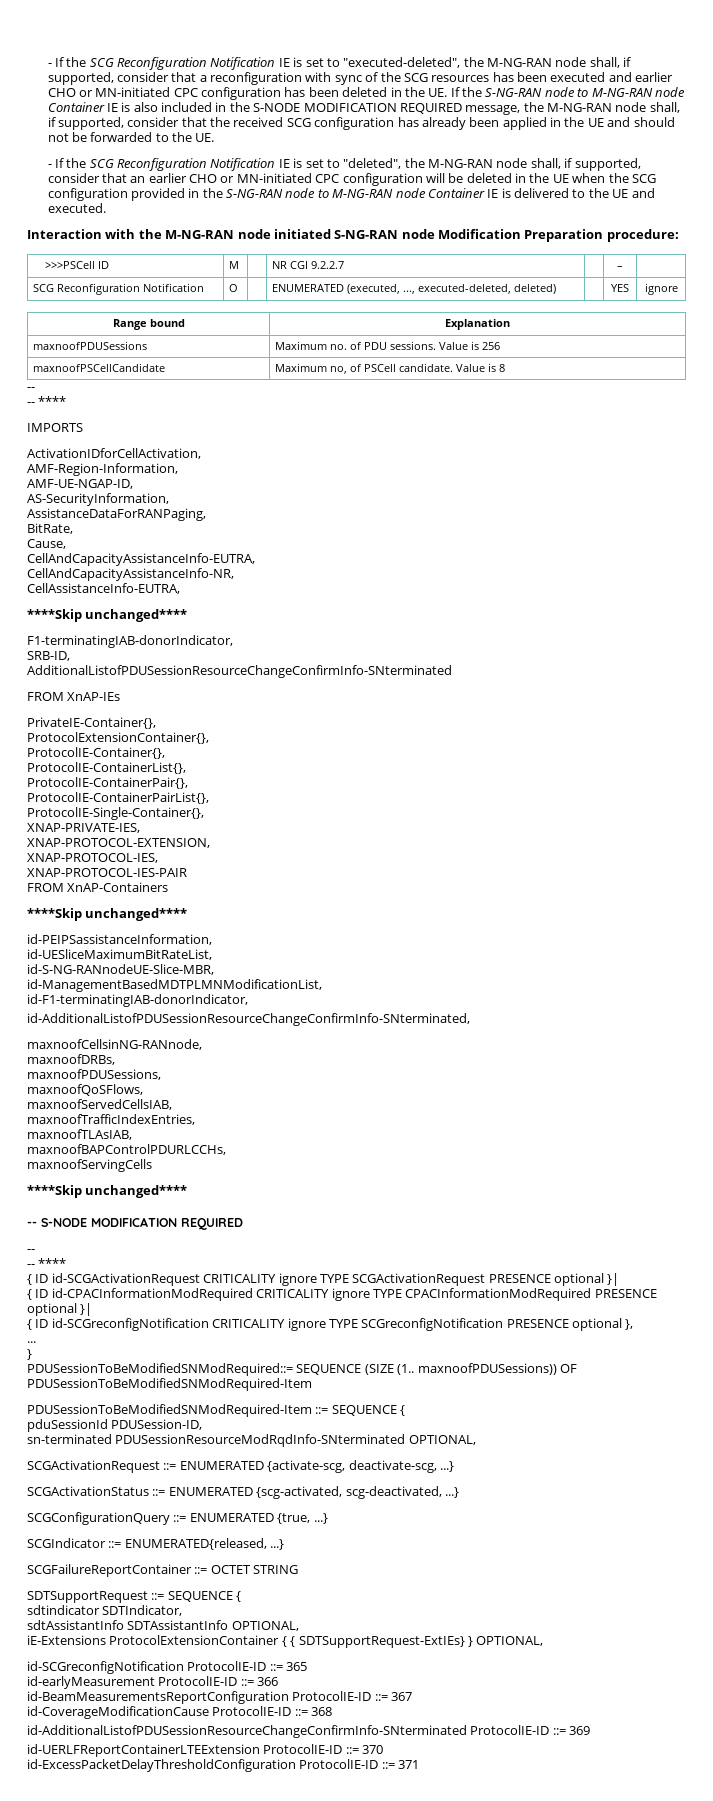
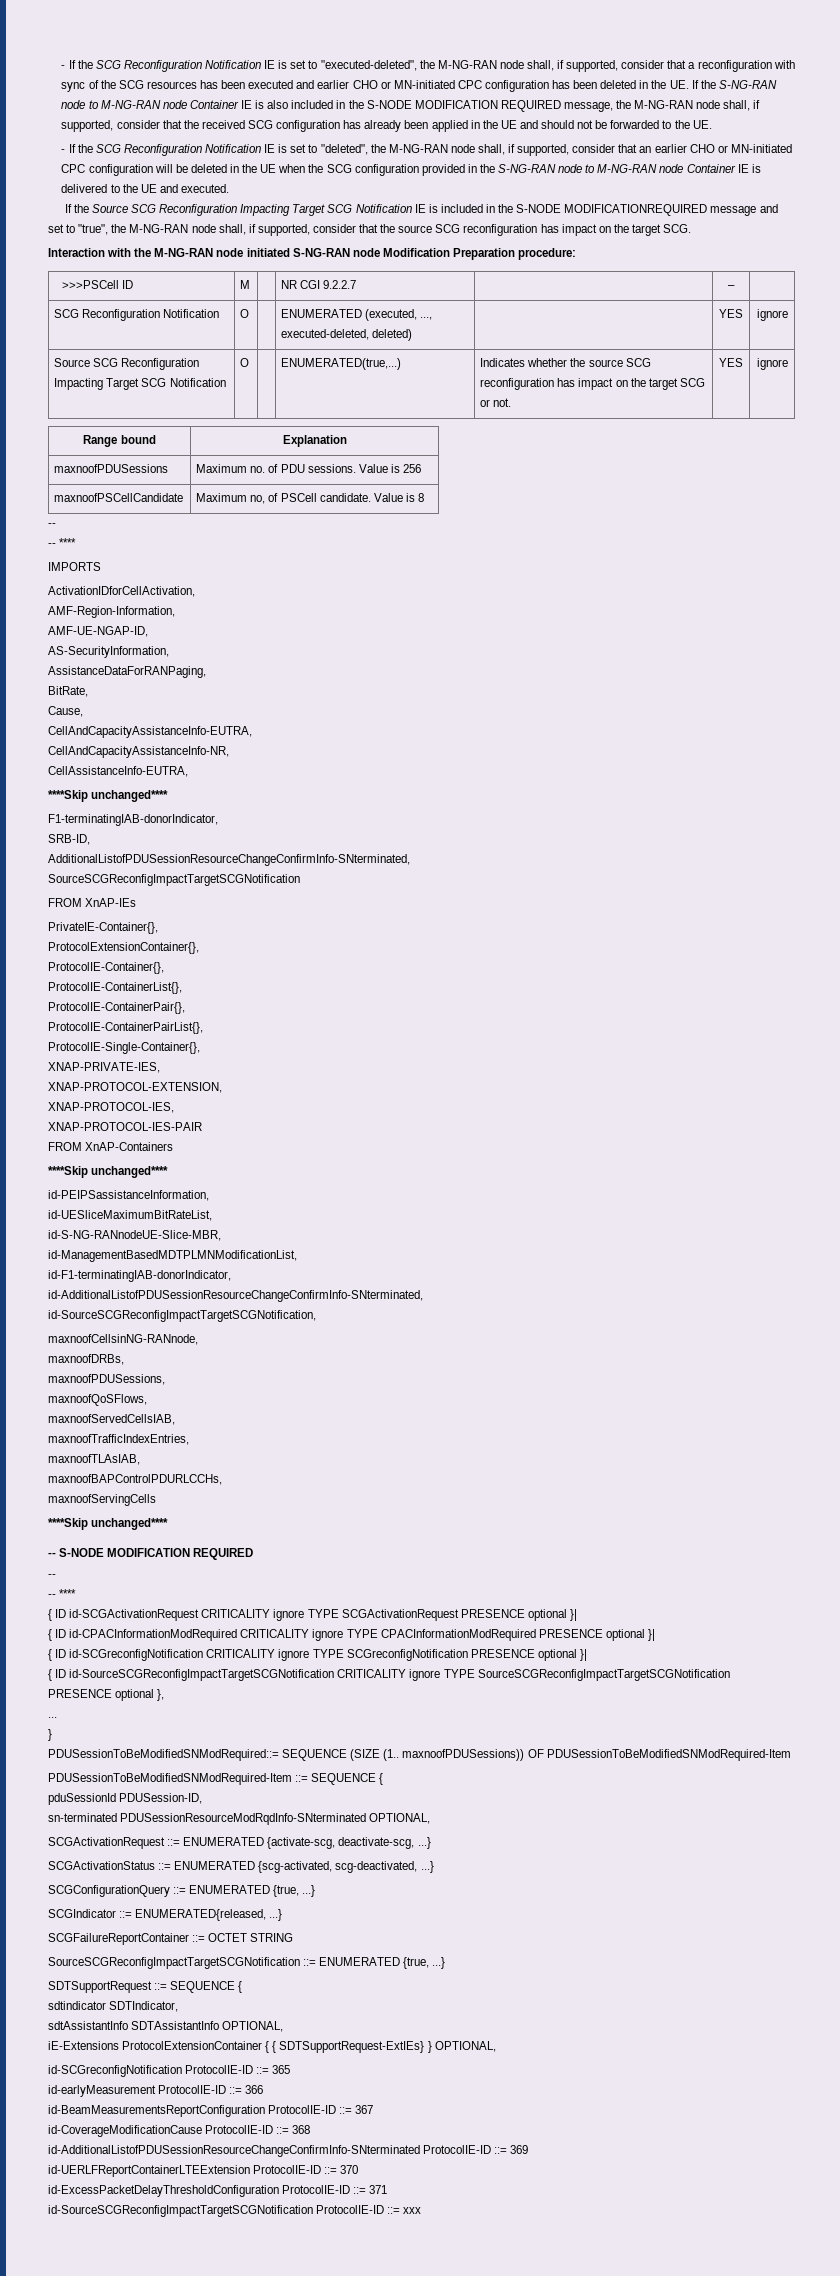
(106, 208) none -> [64,204,778,216] [48,224,692,236] // If the Source SCG Reconfiguration Impacting Target SCG Notification IE is included in the S-NODE MODIFICATIONREQUIRED message and set to "true", the M-NG-RAN node shall, if supported, consider that the source SCG reconfiguration has impact on the target SCG.
(678, 289) none -> [54,358,200,370] [54,378,226,390] [240,358,250,367] [281,358,402,370] [480,358,651,367] [480,378,705,390] [480,398,512,407] [719,358,743,367] [756,358,788,370] // Source SCG Reconfiguration Impacting Target SCG Notification | O | | ENUMERATED(true,...) | Indicates whether the source SCG reconfiguration has impact on the target SCG or not. | YES | ignore
[27,665,452,678] AdditionalListofPDUSessionResourceChangeConfirmInfo-SNterminated -> [48,854,410,866] [48,874,300,886] AdditionalListofPDUSessionResourceChangeConfirmInfo-SNterminated, // SourceSCGReconfigImpactTargetSCGNotification
(470, 1019) none -> [48,1310,316,1322] // id-SourceSCGReconfigImpactTargetSCGNotification,
(622, 1324) none -> [579,1649,587,1661] [48,1669,730,1681] [48,1689,155,1701] }| // { ID id-SourceSCGReconfigImpactTargetSCGNotification CRITICALITY ignore TYPE SourceSCGReconfigImpactTargetSCGNotification PRESENCE optional
(299, 1569) none -> [48,1957,446,1969] // SourceSCGReconfigImpactTargetSCGNotification ::= ENUMERATED {true, ...}
(420, 1764) none -> [48,2205,422,2217] // id-SourceSCGReconfigImpactTargetSCGNotification ProtocolIE-ID ::= xxx

